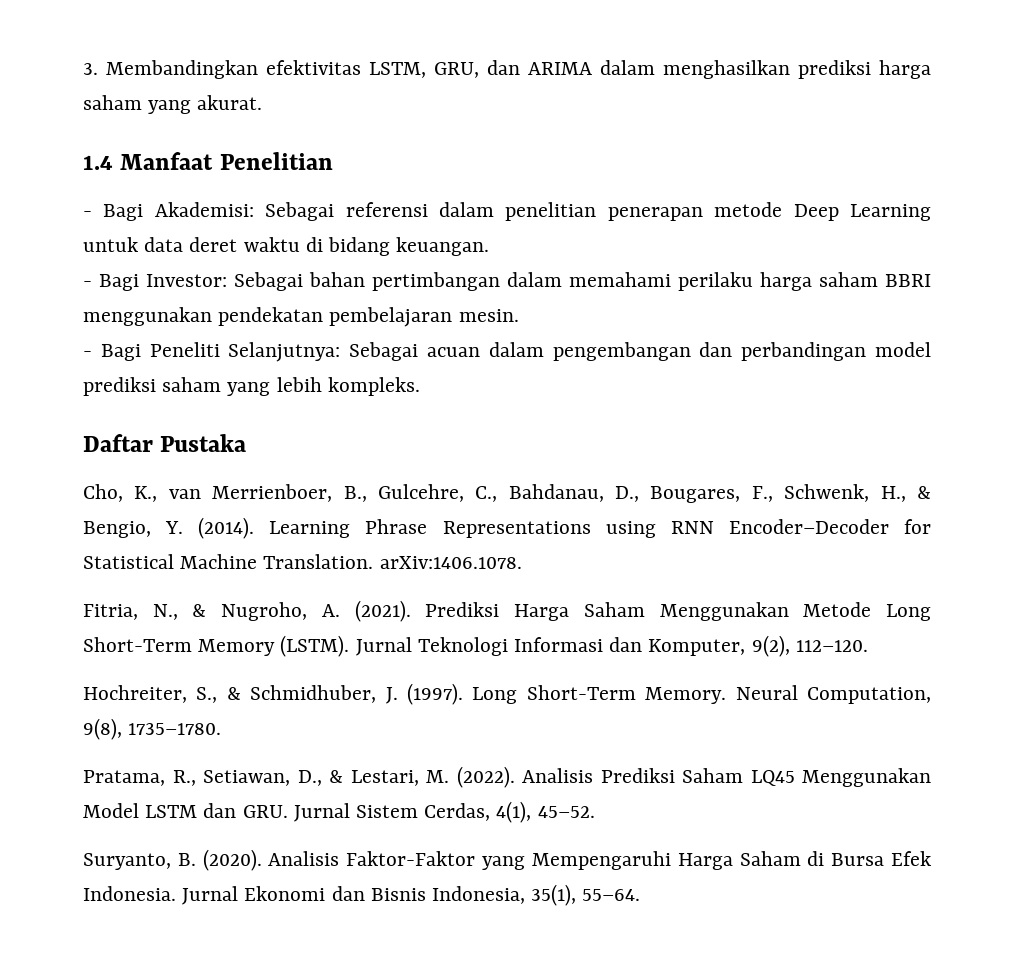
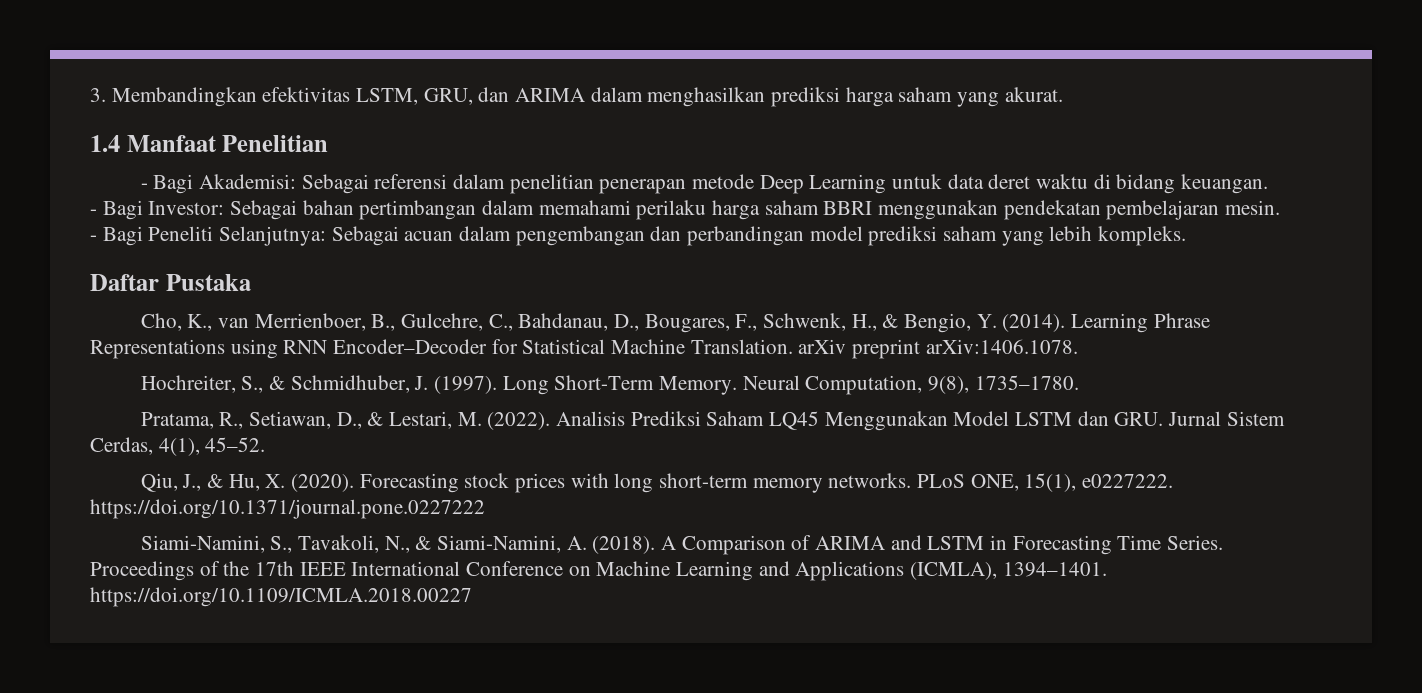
(374, 561) none -> [798,339,921,359] arXiv preprint
[83,600,932,622] [83,635,868,657] // Fitria, N., & Nugroho, A. (2021). Prediksi Harga Saham Menggunakan Metode Long Short-Term Memory (LSTM). Jurnal Teknologi Informasi dan Komputer, 9(2), 112–120. -> (1078, 346) none
[83,849,932,871] [83,884,641,906] Suryanto, B. (2020). Analisis Faktor-Faktor yang Mempengaruhi Harga Saham di Bursa Efek Indonesia. Jurnal Ekonomi dan Bisnis Indonesia, 35(1), 55–64. -> [140,473,1173,493] [90,499,485,519] [140,535,1223,555] [90,561,1107,581] [90,587,472,607] Qiu, J., & Hu, X. (2020). Forecasting stock prices with long short-term memory networks. PLoS ONE, 15(1), e0227222. https://doi.org/10.1371/journal.pone.0227222 // Siami-Namini, S., Tavakoli, N., & Siami-Namini, A. (2018). A Comparison of ARIMA and LSTM in Forecasting Time Series. Proceedings of the 17th IEEE International Conference on Machine Learning and Applications (ICMLA), 1394–1401. https://doi.org/10.1109/ICMLA.2018.00227

